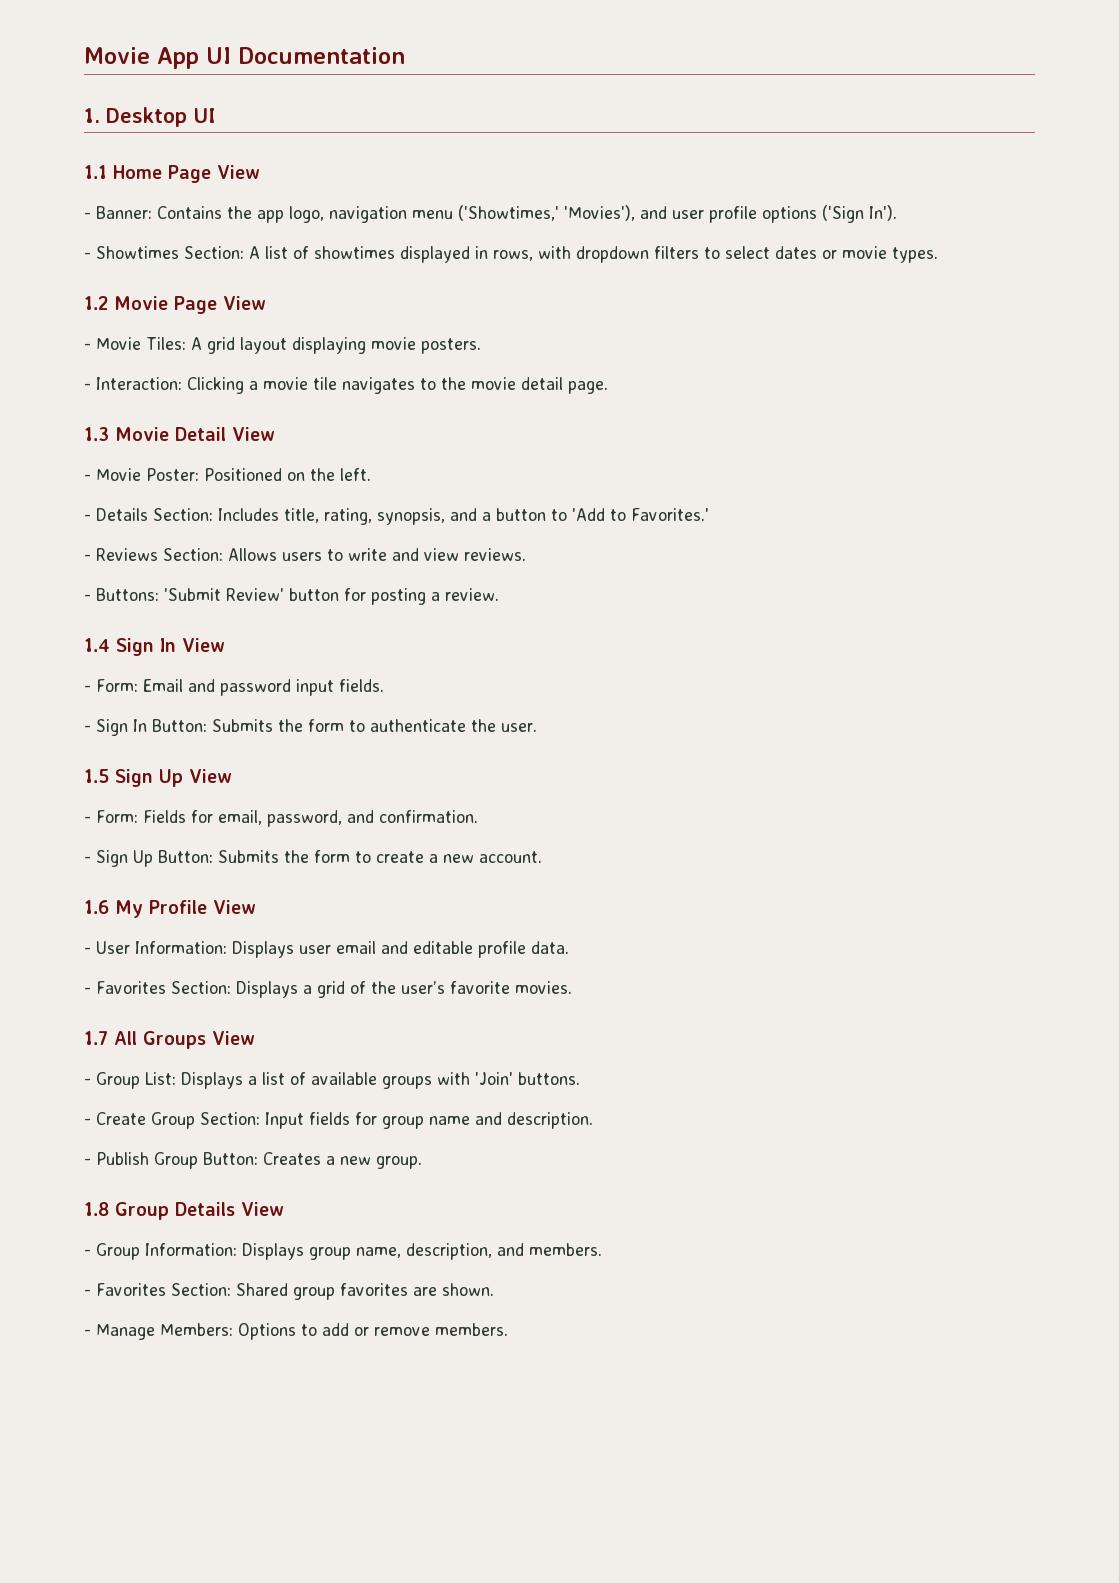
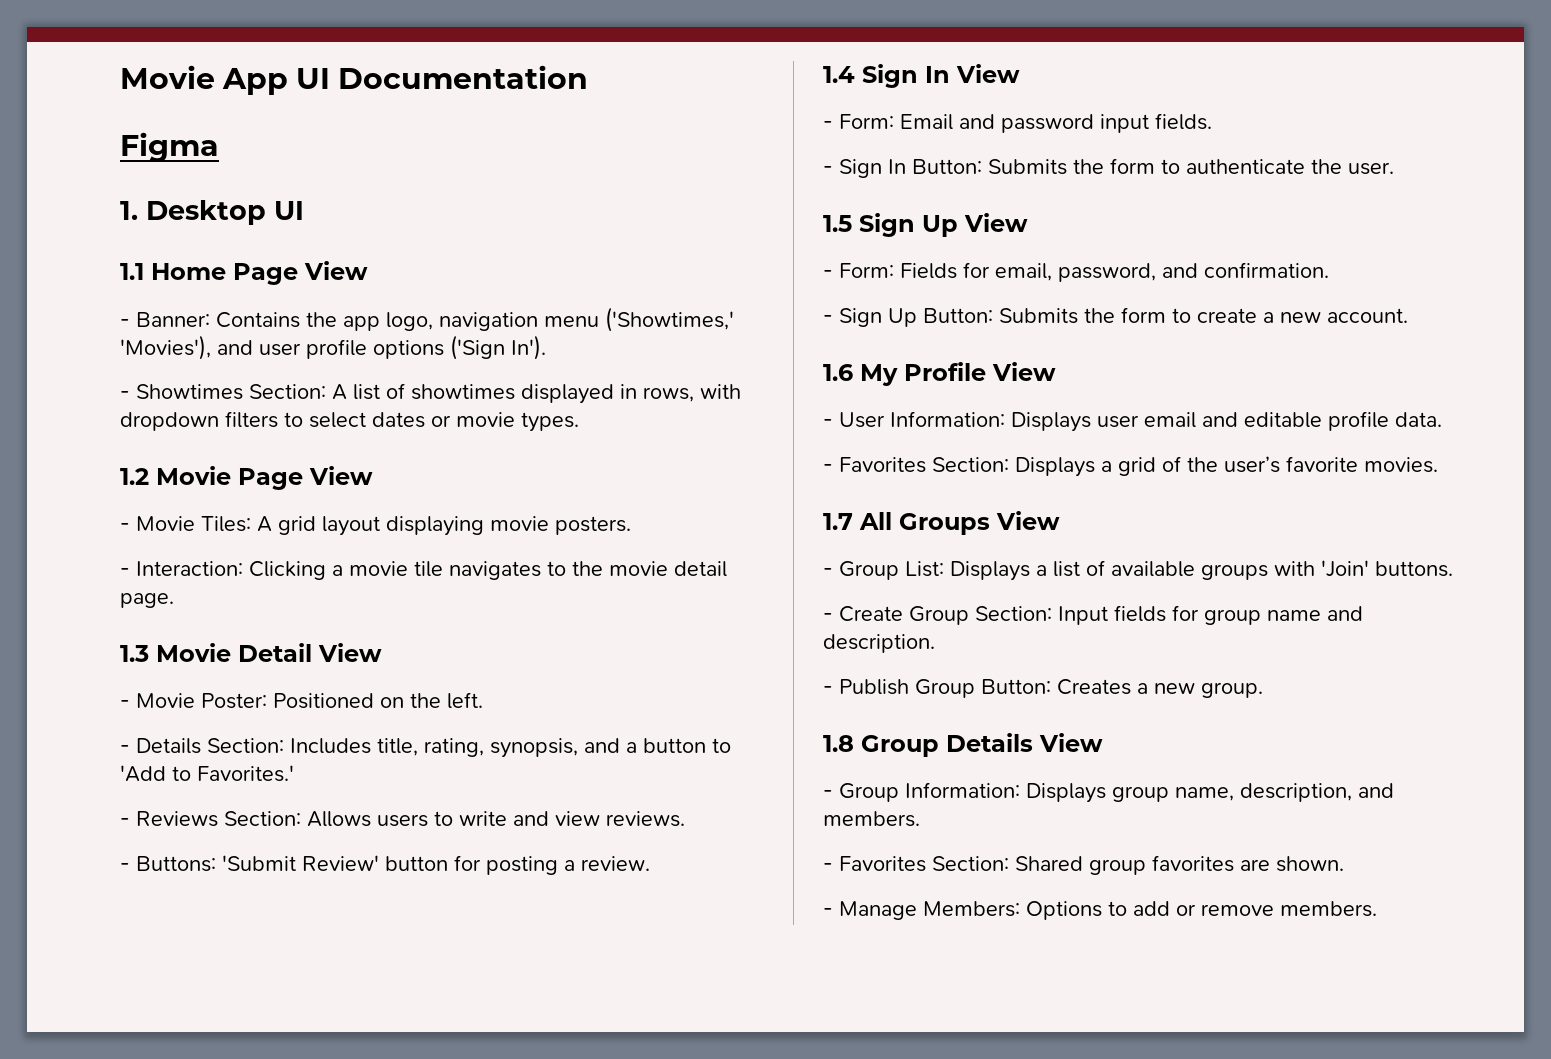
(405, 55) none -> [120,132,219,162] // Figma

